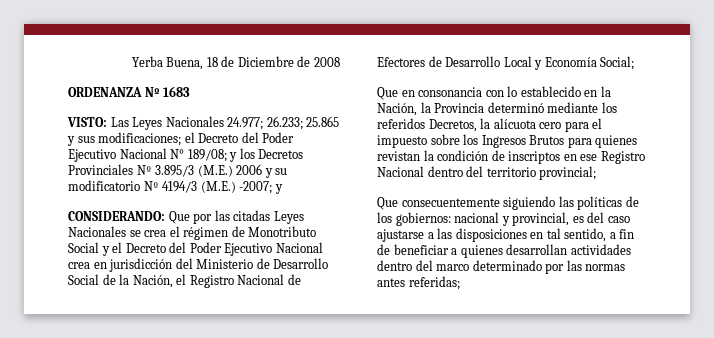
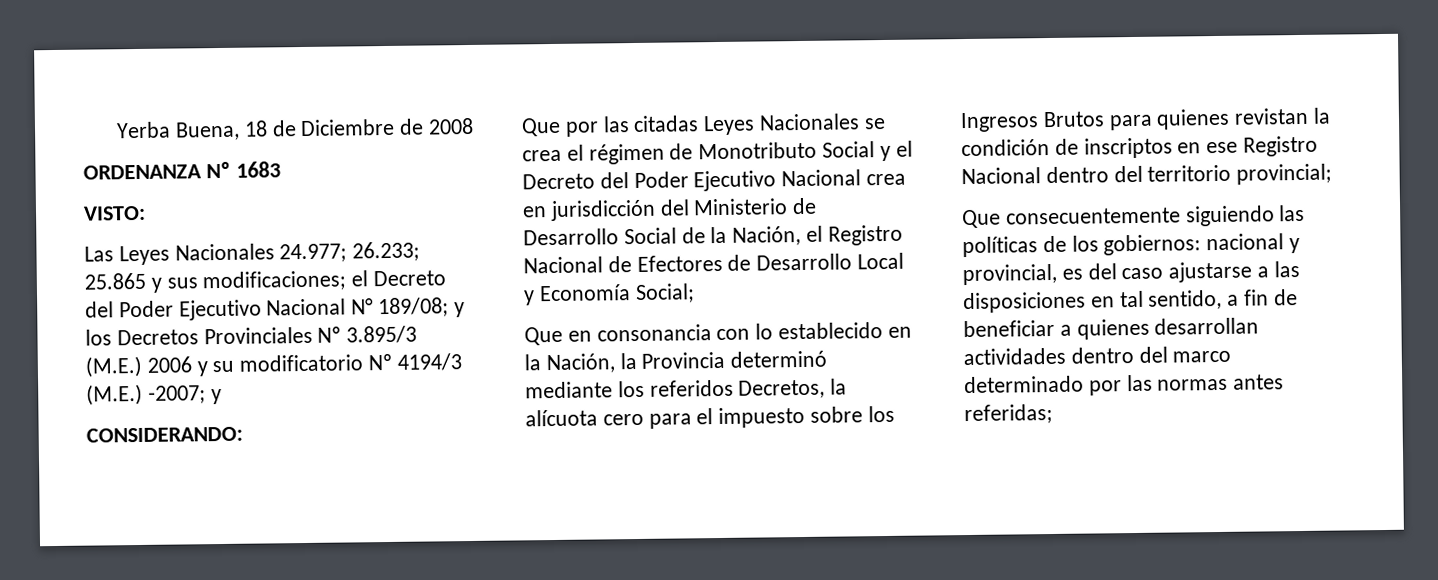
(107, 122) none -> (146, 213) //
(165, 216) none -> (243, 434) //

